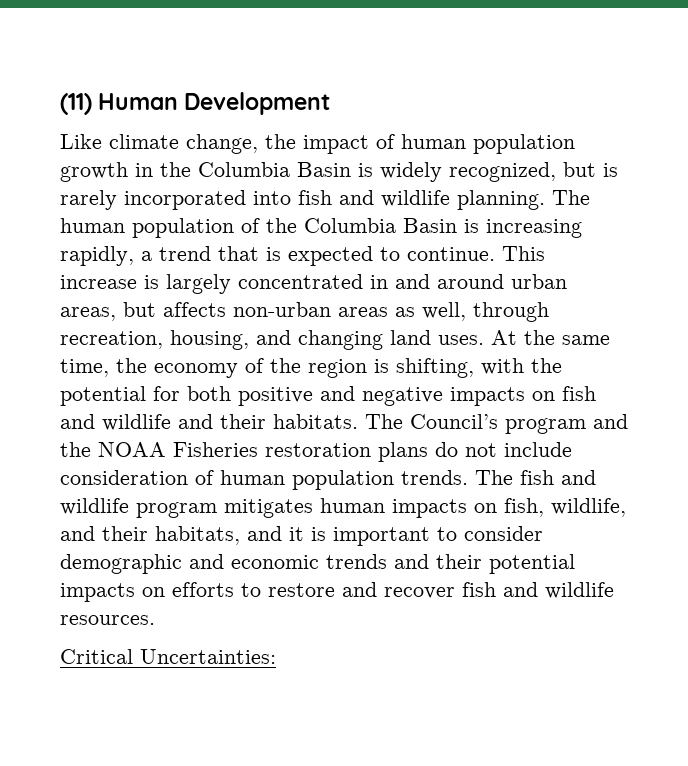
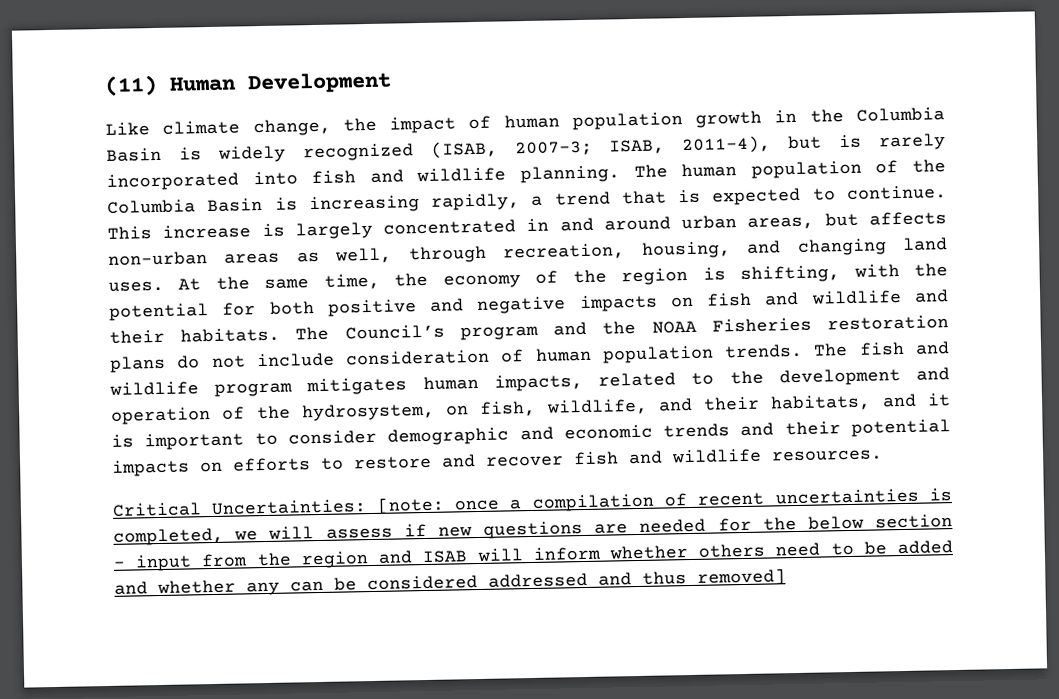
[449,162,556,182] recognized, -> [302,135,772,162] recognized (ISAB, 2007-3; ISAB, 2011-4),
[392,499,467,518] impacts -> [493,367,950,392] [111,402,435,425] impacts, related to the development and operation of the hydrosystem,
(276, 656) none -> [376,488,952,514] [113,514,953,546] [113,540,953,572] [114,568,786,596] [note: once a compilation of recent uncertainties is completed, we will assess if new questions are needed for the below section – input from the region and ISAB will inform whether others need to be added and whether any can be considered addressed and thus removed]

